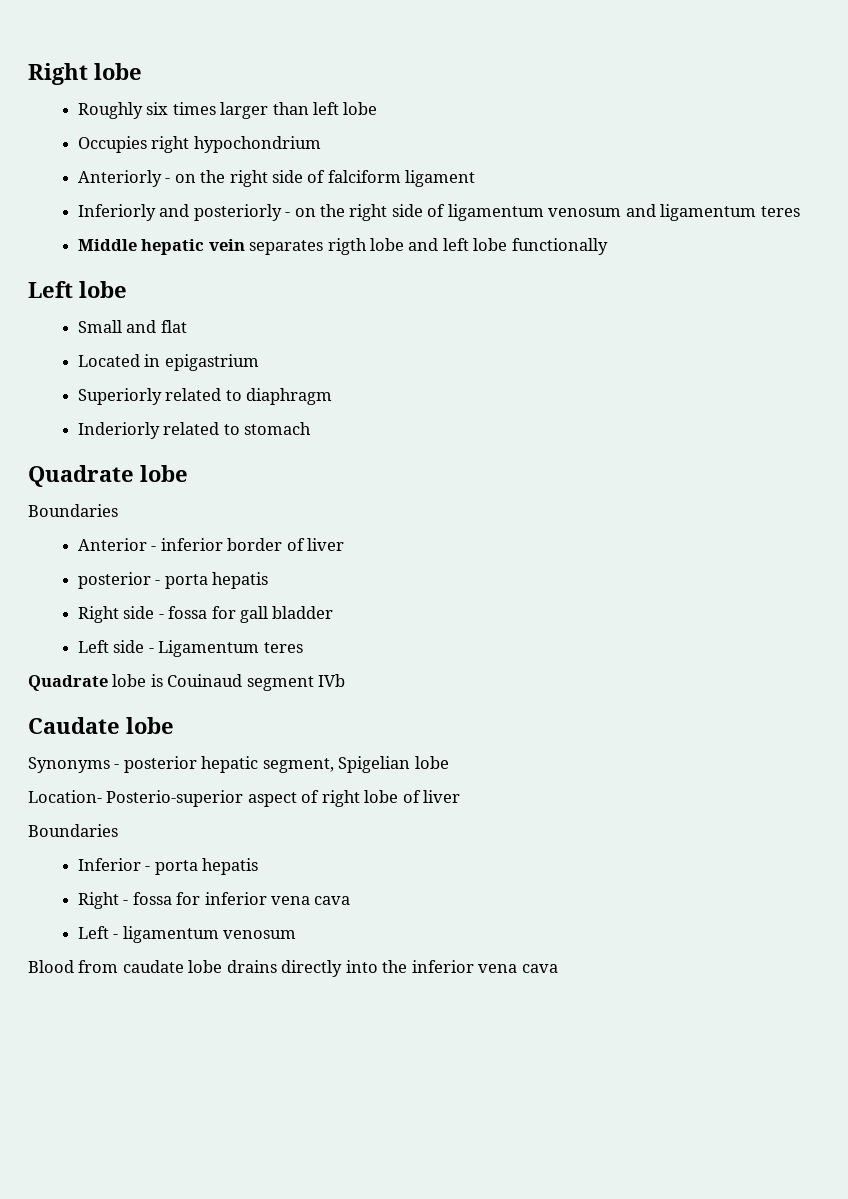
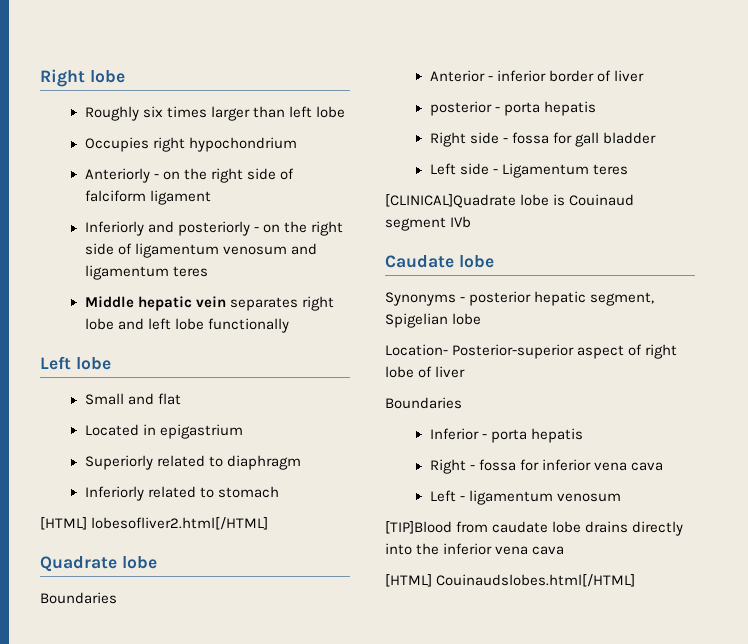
[327,238,367,255] rigth -> [301,296,334,311] right
[77,422,160,439] Inderiorly -> [84,486,144,501] Inferiorly
(312, 428) none -> [40,517,269,530] // [HTML] lobesofliver2.html[/HTML]
[28,675,108,691] Quadrate -> [385,194,516,208] [CLINICAL]Quadrate
[106,790,244,807] Posterio-superior -> [452,344,575,359] Posterior-superior
[28,960,74,973] Blood -> [385,521,452,534] [TIP]Blood
(558, 968) none -> [385,574,636,587] // [HTML] Couinaudslobes.html[/HTML]

